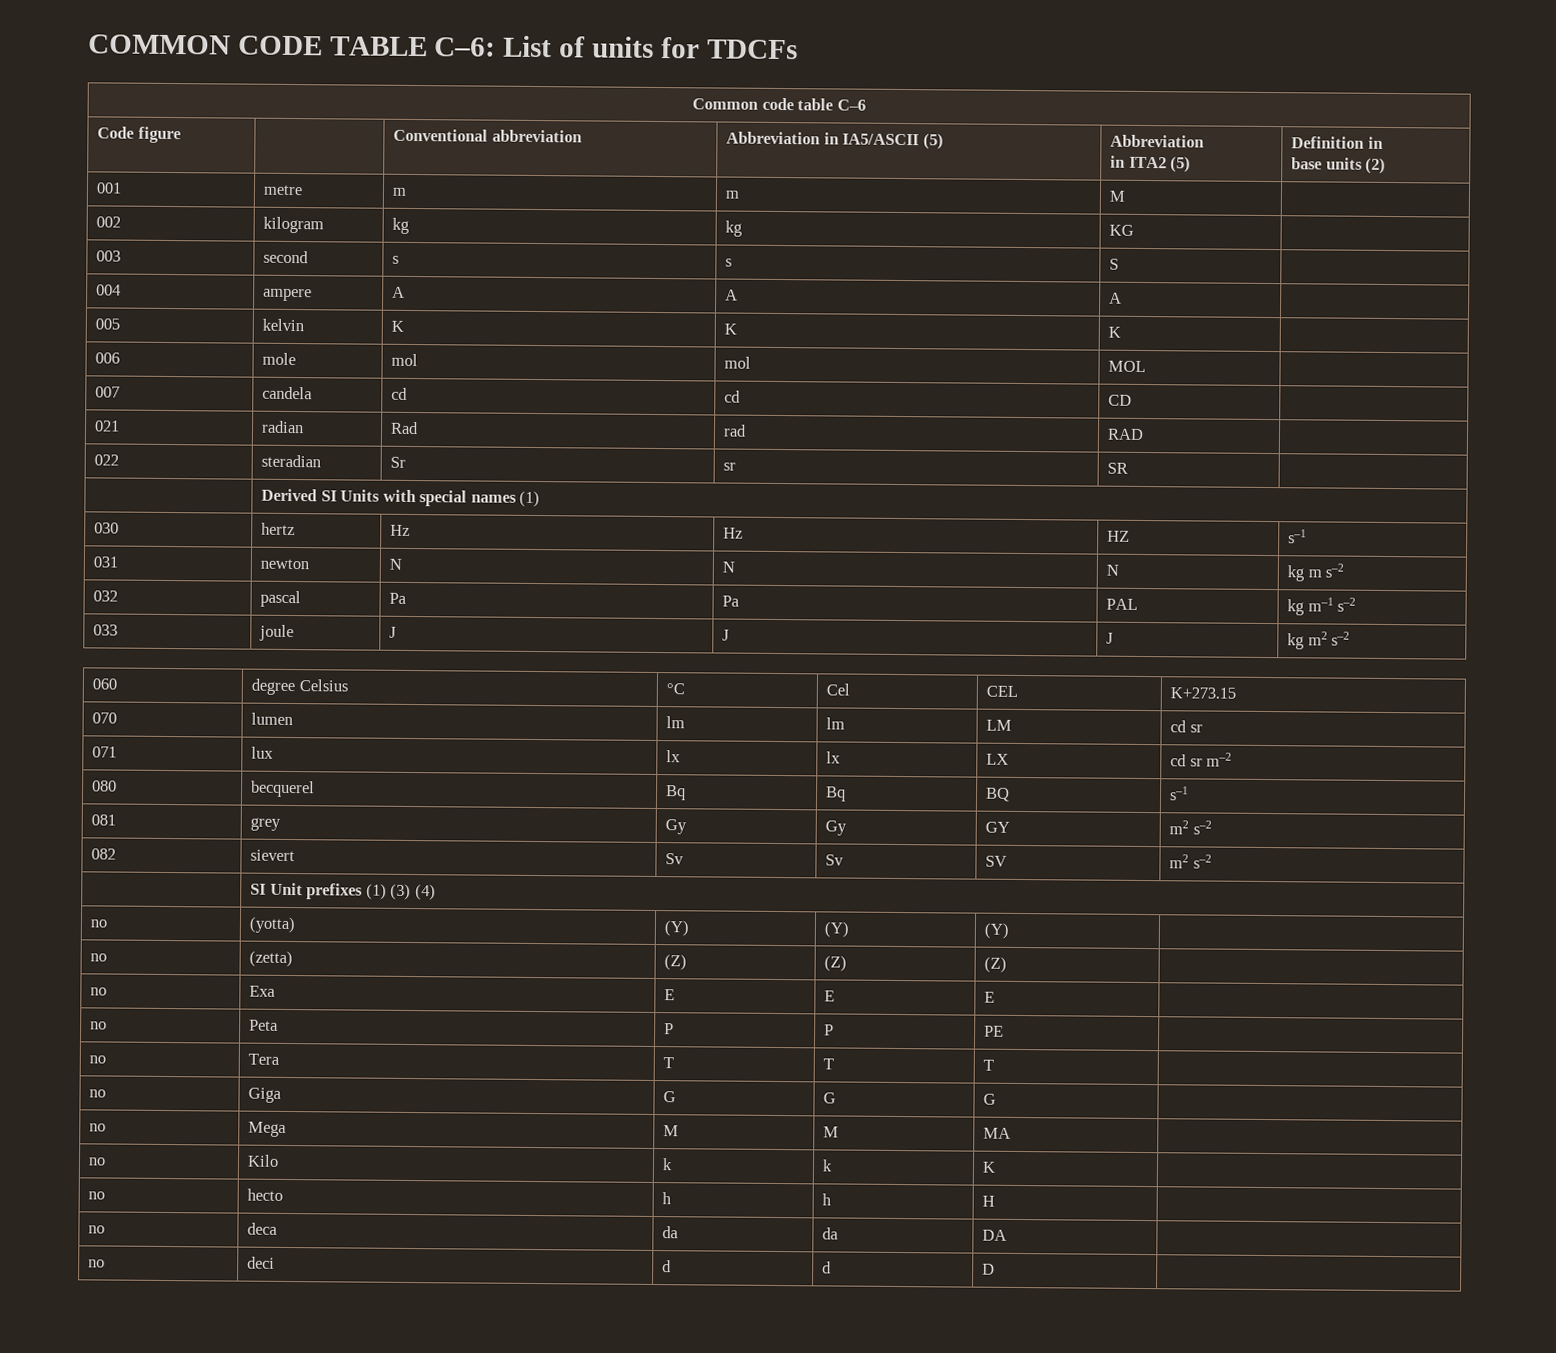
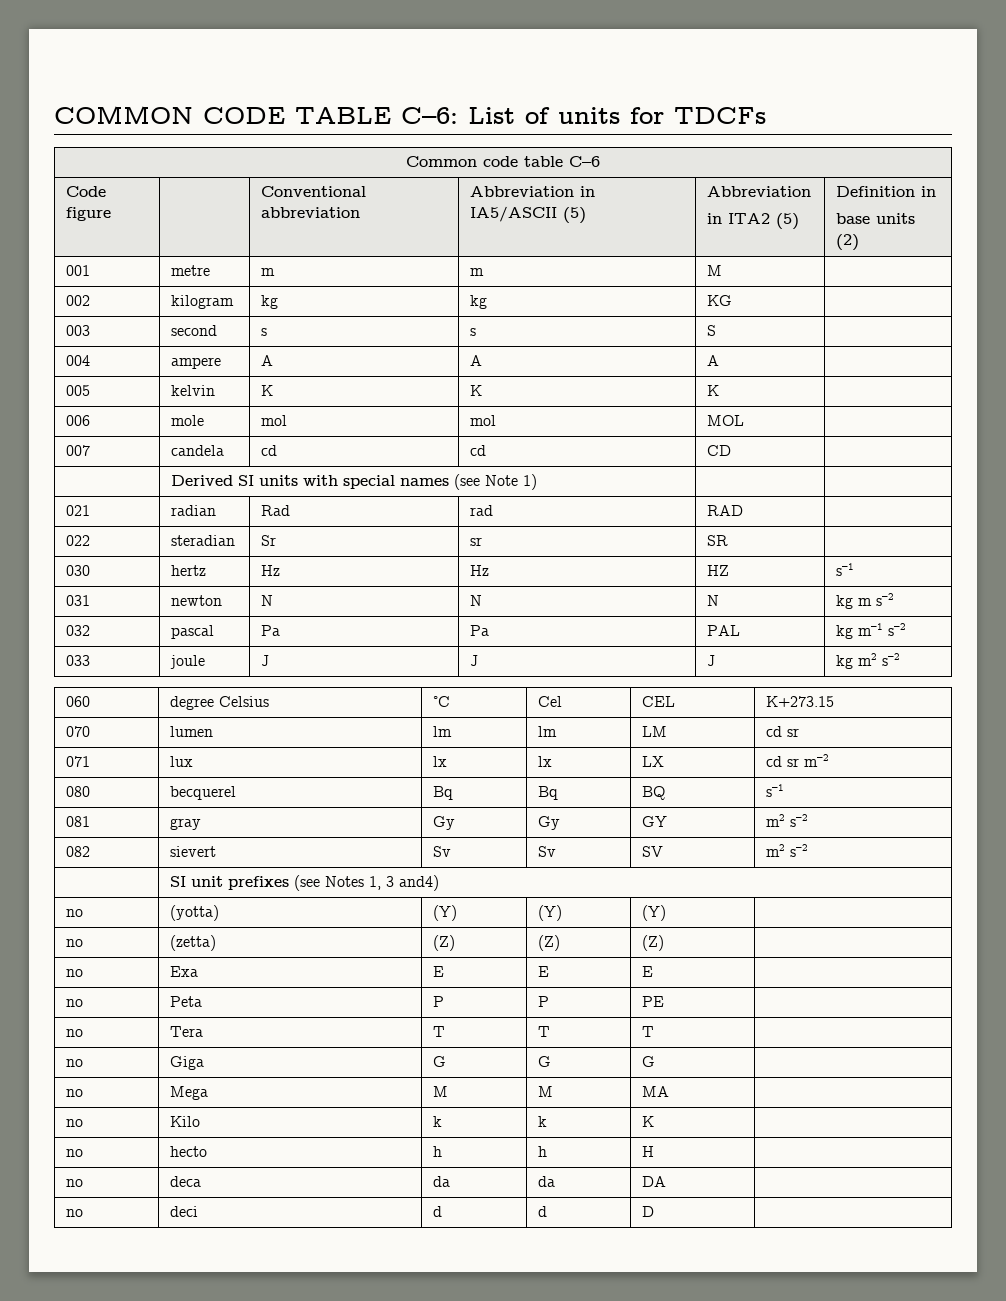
(1133, 400) none -> [171,474,538,490] // | Derived SI units with special names (see Note 1) | |
[261,488,541,508] // | Derived SI Units with special names (1) -> (729, 540) none
[250,817,282,831] grey -> [170,818,202,830] gray
[269,882,436,901] Unit prefixes (1) (3) (4) -> [191,875,440,891] unit prefixes (see Notes 1, 3 and4)

